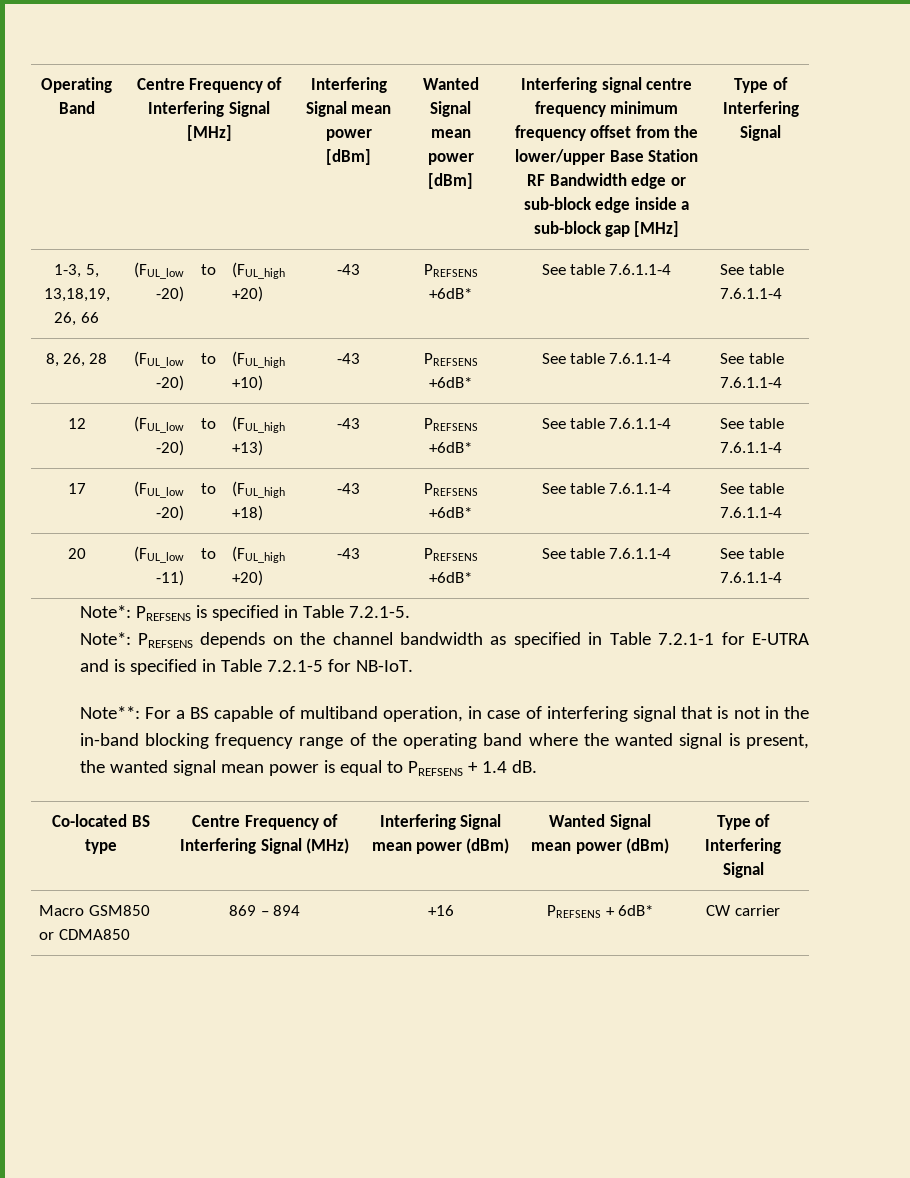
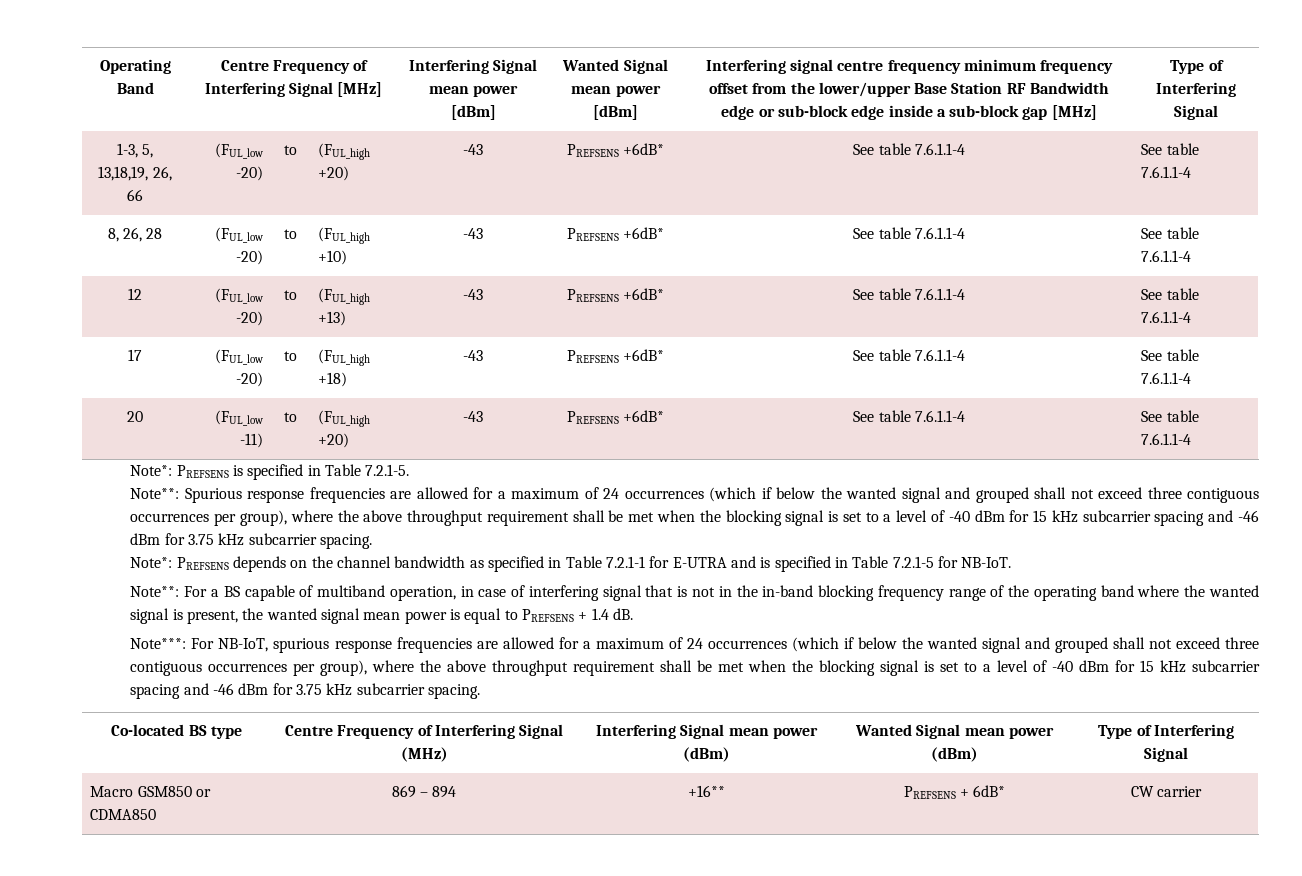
(410, 612) none -> [130,487,1259,503] [130,510,1259,526] [130,533,373,549] // Note**: Spurious response frequencies are allowed for a maximum of 24 occurrences (which if below the wanted signal and grouped shall not exceed three contiguous occurrences per group), where the above throughput requirement shall be met when the blocking signal is set to a level of -40 dBm for 15 kHz subcarrier spacing and -46 dBm for 3.75 kHz subcarrier spacing.
(537, 766) none -> [130,637,1260,653] [130,660,1260,676] [130,683,480,699] // Note***: For NB-IoT, spurious response frequencies are allowed for a maximum of 24 occurrences (which if below the wanted signal and grouped shall not exceed three contiguous occurrences per group), where the above throughput requirement shall be met when the blocking signal is set to a level of -40 dBm for 15 kHz subcarrier spacing and -46 dBm for 3.75 kHz subcarrier spacing.
[427,905,454,916] +16 -> [688,785,725,797] +16**

